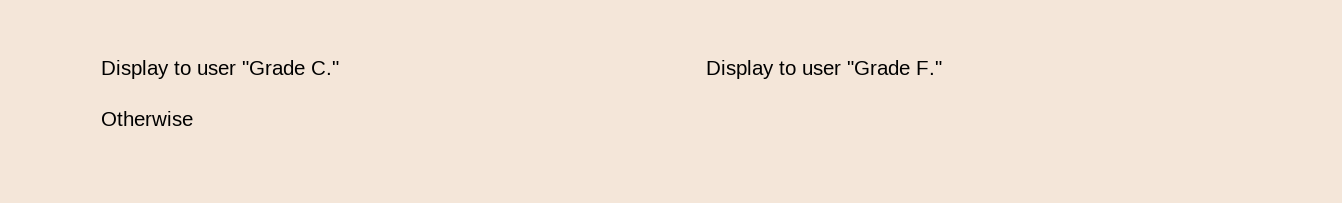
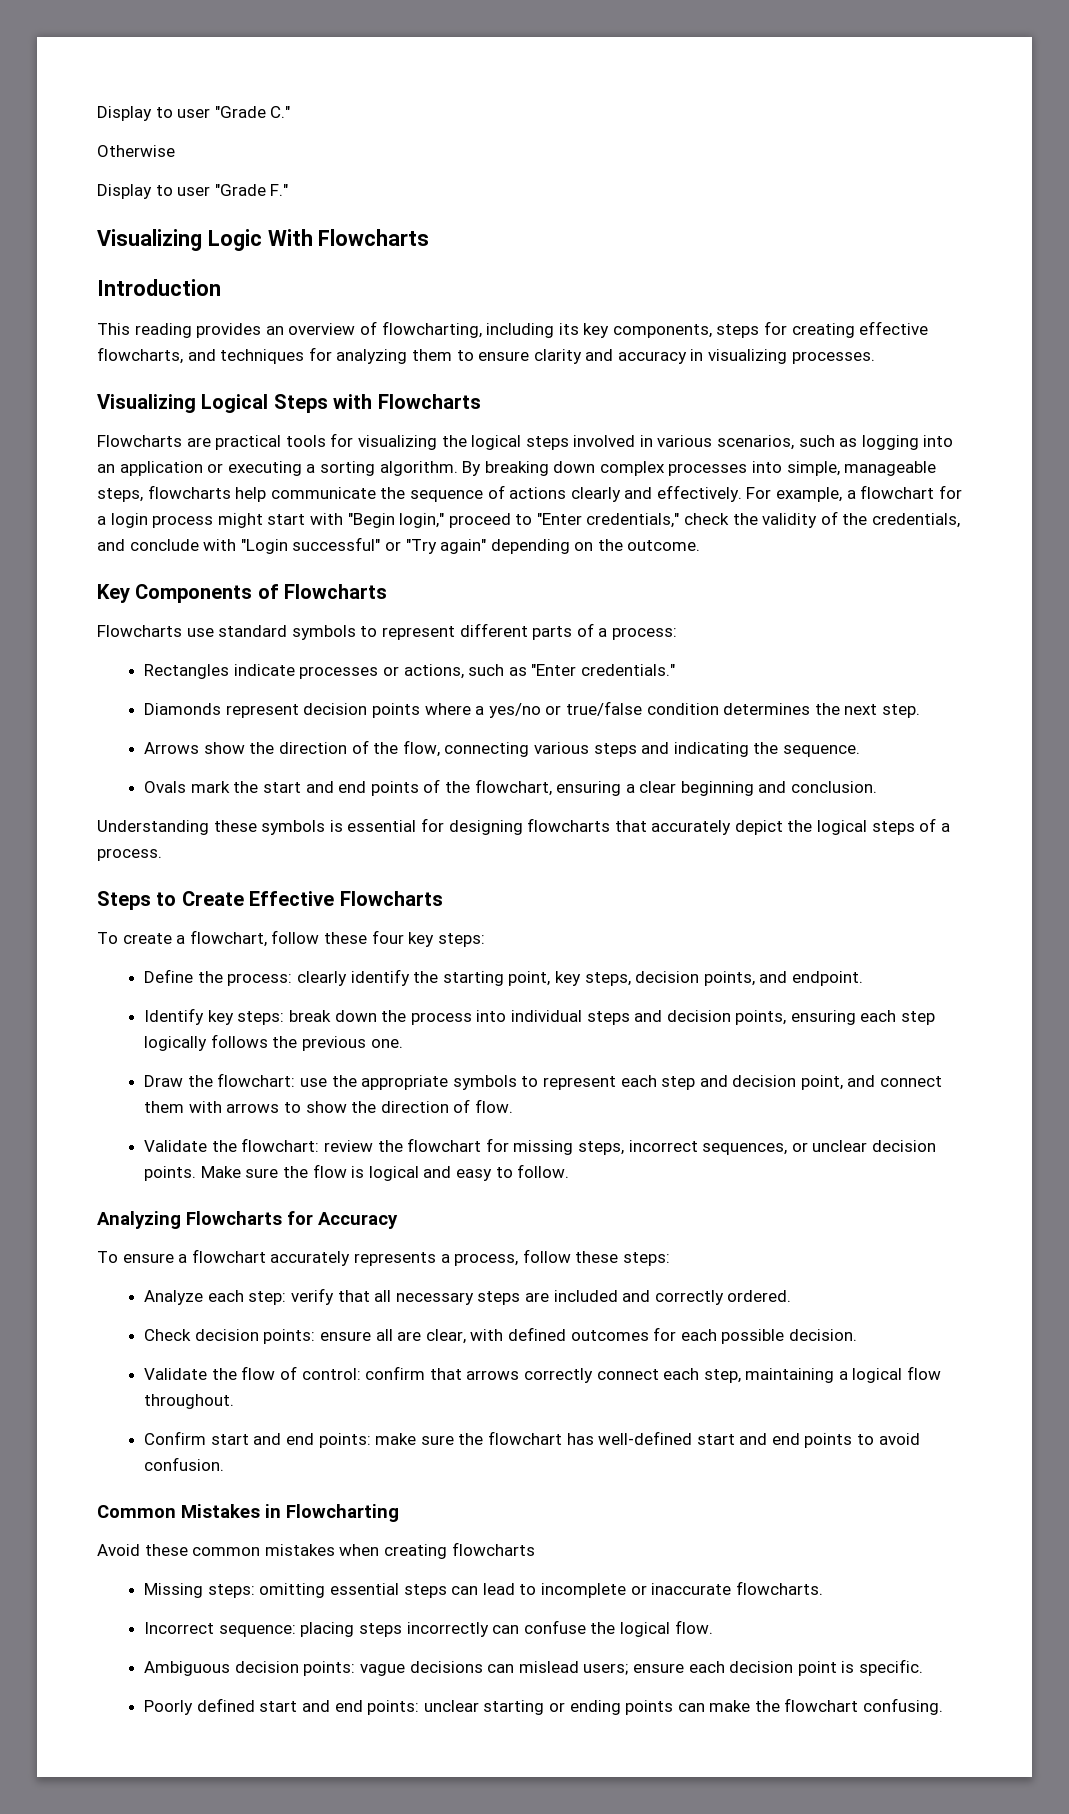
(942, 68) none -> [97,229,430,251] [97,279,221,296] [97,321,929,338] [97,347,875,364] [97,394,481,413] [97,433,954,450] [97,461,937,476] [97,485,962,502] [97,511,961,528] [97,537,701,554] [97,584,388,603] [97,623,677,640] [144,664,675,679] [144,701,920,718] [144,740,860,757] [144,779,878,796] [97,818,950,835] [97,848,162,861] [97,891,443,910] [97,930,485,947] [144,969,863,986] [144,1008,936,1025] [144,1034,403,1051] [144,1073,943,1090] [144,1099,513,1113] [144,1138,936,1155] [144,1164,570,1181] [97,1211,398,1229] [97,1249,670,1266] [144,1288,792,1305] [144,1327,857,1344] [144,1366,942,1383] [144,1394,235,1409] [144,1431,920,1448] [144,1457,225,1471] [97,1504,399,1522] [97,1542,535,1559] [144,1581,823,1598] [144,1620,713,1637] [144,1659,923,1676] [144,1698,944,1715] // Visualizing Logic With Flowcharts // Introduction // This reading provides an overview of flowcharting, including its key components, steps for creating effective flowcharts, and techniques for analyzing them to ensure clarity and accuracy in visualizing processes. // Visualizing Logical Steps with Flowcharts // Flowcharts are practical tools for visualizing the logical steps involved in various scenarios, such as logging into an application or executing a sorting algorithm. By breaking down complex processes into simple, manageable steps, flowcharts help communicate the sequence of actions clearly and effectively. For example, a flowchart for a login process might start with "Begin login," proceed to "Enter credentials," check the validity of the credentials, and conclude with "Login successful" or "Try again" depending on the outcome. // Key Components of Flowcharts // Flowcharts use standard symbols to represent different parts of a process: // Rectangles indicate processes or actions, such as "Enter credentials." // Diamonds represent decision points where a yes/no or true/false condition determines the next step. // Arrows show the direction of the flow, connecting various steps and indicating the sequence. // Ovals mark the start and end points of the flowchart, ensuring a clear beginning and conclusion. // Understanding these symbols is essential for designing flowcharts that accurately depict the logical steps of a process. // Steps to Create Effective Flowcharts // To create a flowchart, follow these four key steps: // Define the process: clearly identify the starting point, key steps, decision points, and endpoint. // Identify key steps: break down the process into individual steps and decision points, ensuring each step logically follows the previous one. // Draw the flowchart: use the appropriate symbols to represent each step and decision point, and connect them with arrows to show the direction of flow. // Validate the flowchart: review the flowchart for missing steps, incorrect sequences, or unclear decision points. Make sure the flow is logical and easy to follow. // Analyzing Flowcharts for Accuracy // To ensure a flowchart accurately represents a process, follow these steps: // Analyze each step: verify that all necessary steps are included and correctly ordered. // Check decision points: ensure all are clear, with defined outcomes for each possible decision. // Validate the flow of control: confirm that arrows correctly connect each step, maintaining a logical flow throughout. // Confirm start and end points: make sure the flowchart has well-defined start and end points to avoid confusion. // Common Mistakes in Flowcharting // Avoid these common mistakes when creating flowcharts // Missing steps: omitting essential steps can lead to incomplete or inaccurate flowcharts. // Incorrect sequence: placing steps incorrectly can confuse the logical flow. // Ambiguous decision points: vague decisions can mislead users; ensure each decision point is specific. // Poorly defined start and end points: unclear starting or ending points can make the flowchart confusing.

